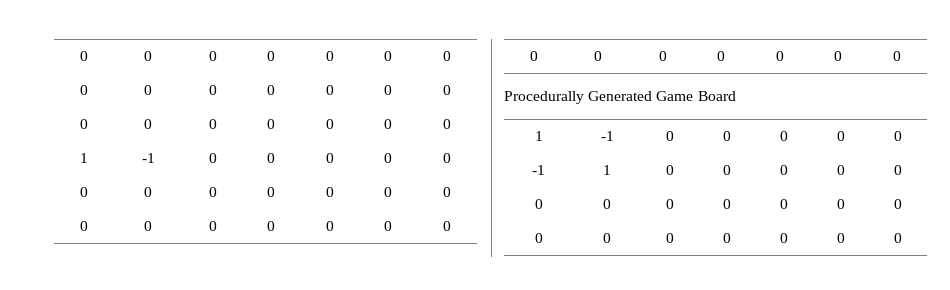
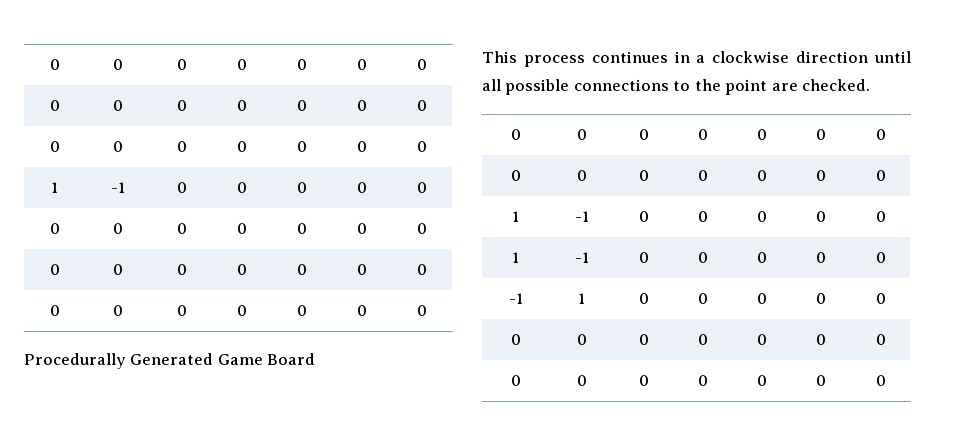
(736, 96) none -> [482,51,911,67] [482,79,871,95] [510,129,521,140] [576,129,587,140] [639,129,649,140] [698,129,708,140] [757,129,767,140] [816,129,826,140] [875,129,886,140] [510,170,521,181] [576,170,587,181] [639,170,649,181] [698,170,708,181] [757,170,767,181] [816,170,826,181] [875,170,886,181] [512,211,519,222] [574,211,589,222] [639,211,649,222] [698,211,708,222] [757,211,767,222] [816,211,826,222] [875,211,886,222] // This process continues in a clockwise direction until all possible connections to the point are checked. // 0 | 0 | 0 | 0 | 0 | 0 | 0 // 0 | 0 | 0 | 0 | 0 | 0 | 0 // 1 | -1 | 0 | 0 | 0 | 0 | 0

